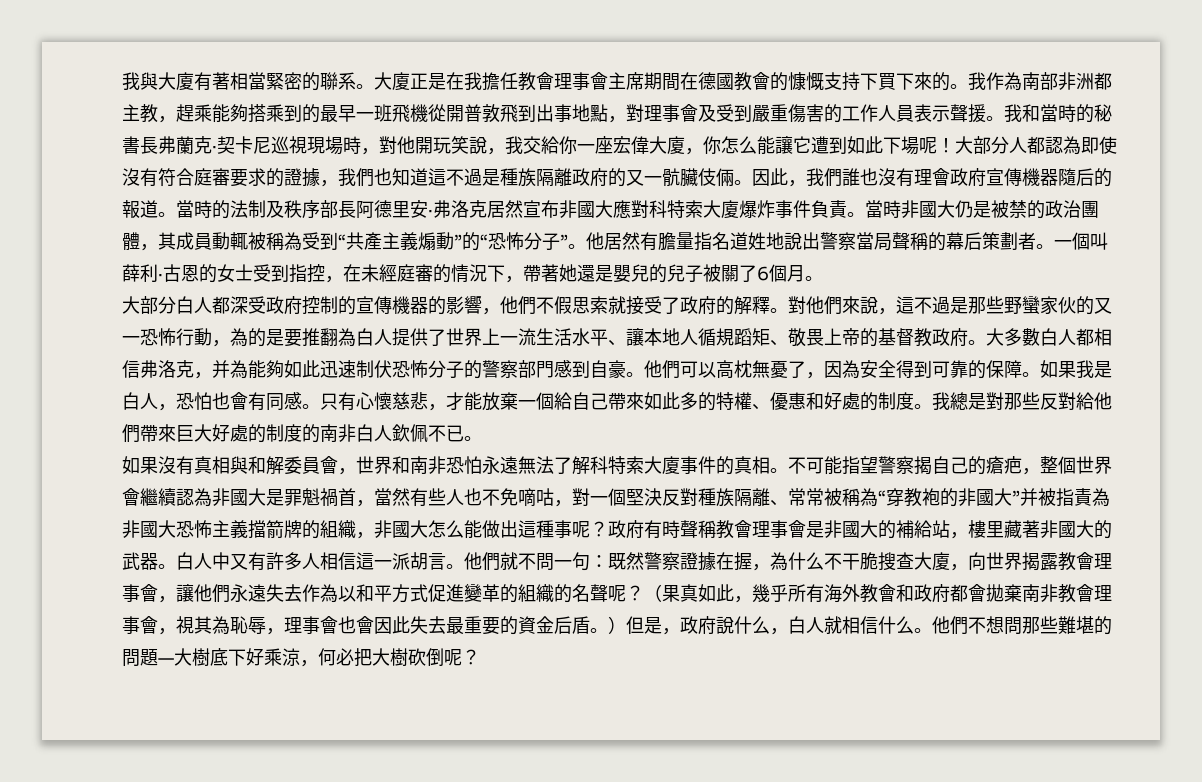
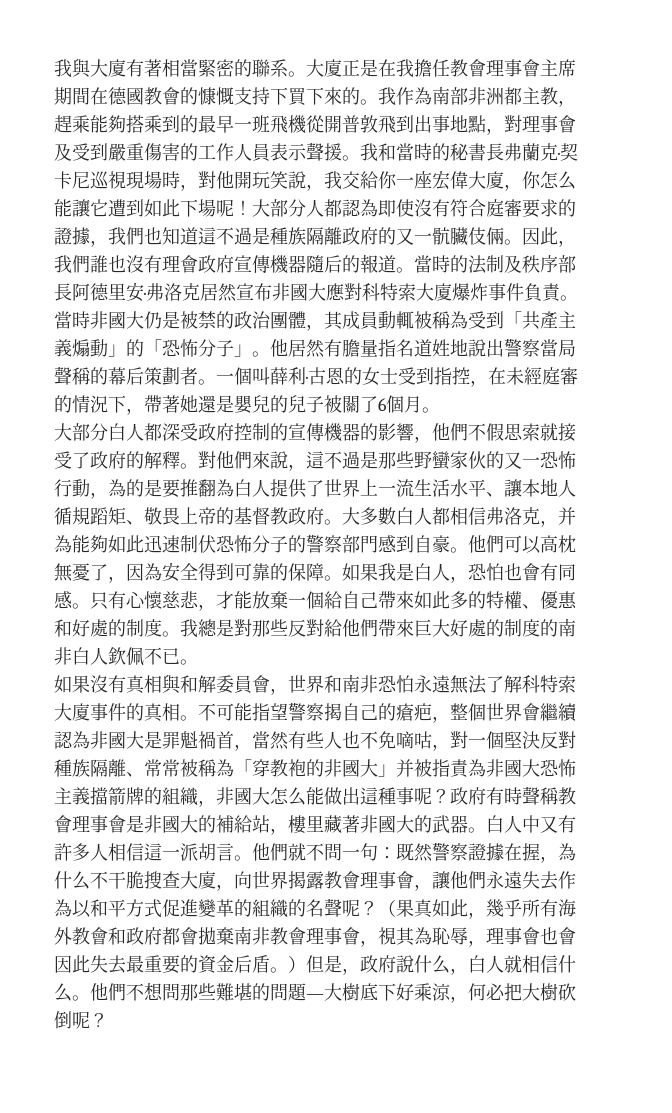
[338,234,346,248] “ -> [504,311,522,327] 「
[454,232,568,251] ”的“恐怖分子” -> [108,339,252,357] 」的「恐怖分子」
[878,490,886,504] “ -> [234,759,252,775] 「
[1012,490,1020,504] ” -> [378,764,396,777] 」

